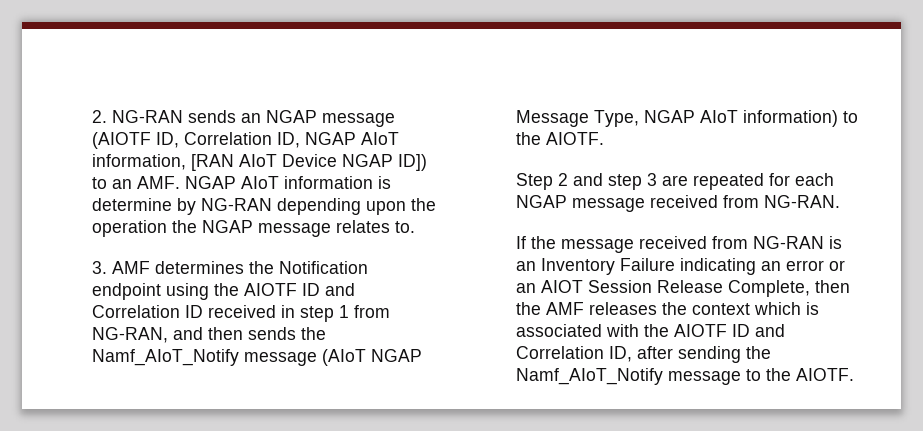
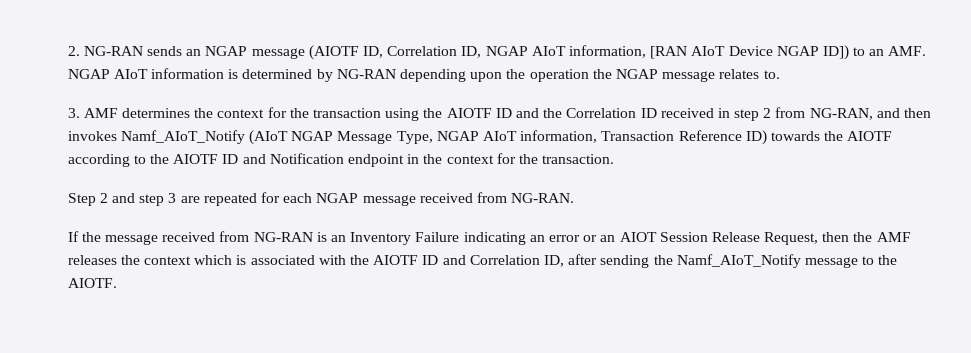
[91,198,172,211] determine -> [242,69,313,79] determined
[278,261,368,274] [91,283,161,300] Notification endpoint -> [217,107,382,118] context for the transaction
(355, 289) none -> [543,108,563,118] the
[338,305,349,318] 1 -> [763,108,772,118] 2
[247,327,326,340] [91,349,317,366] sends the Namf_AIoT_Notify message -> [67,130,245,144] invokes Namf_AIoT_Notify
[742,110,858,127] [515,132,604,145] information) to the AIOTF. -> [520,130,893,145] [67,153,615,167] information, Transaction Reference ID) towards the AIOTF according to the AIOTF ID and Notification endpoint in the context for the transaction.
[727,280,810,297] Complete, -> [764,232,819,245] Request,

